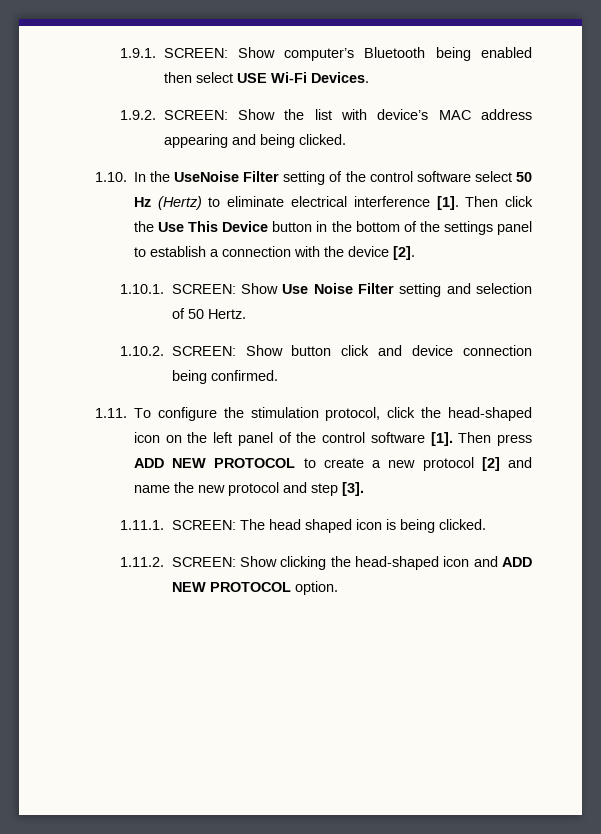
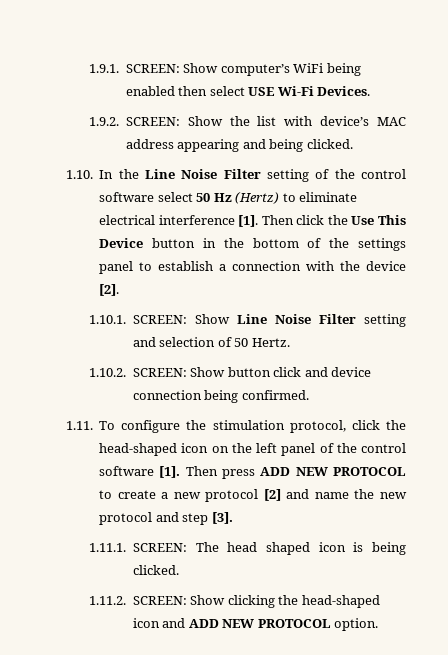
[364,47,426,58] Bluetooth -> [293,63,324,73] WiFi
[174,171,240,182] UseNoise -> [144,169,218,179] Line Noise
[282,284,309,294] Use -> [236,314,267,324] Line

